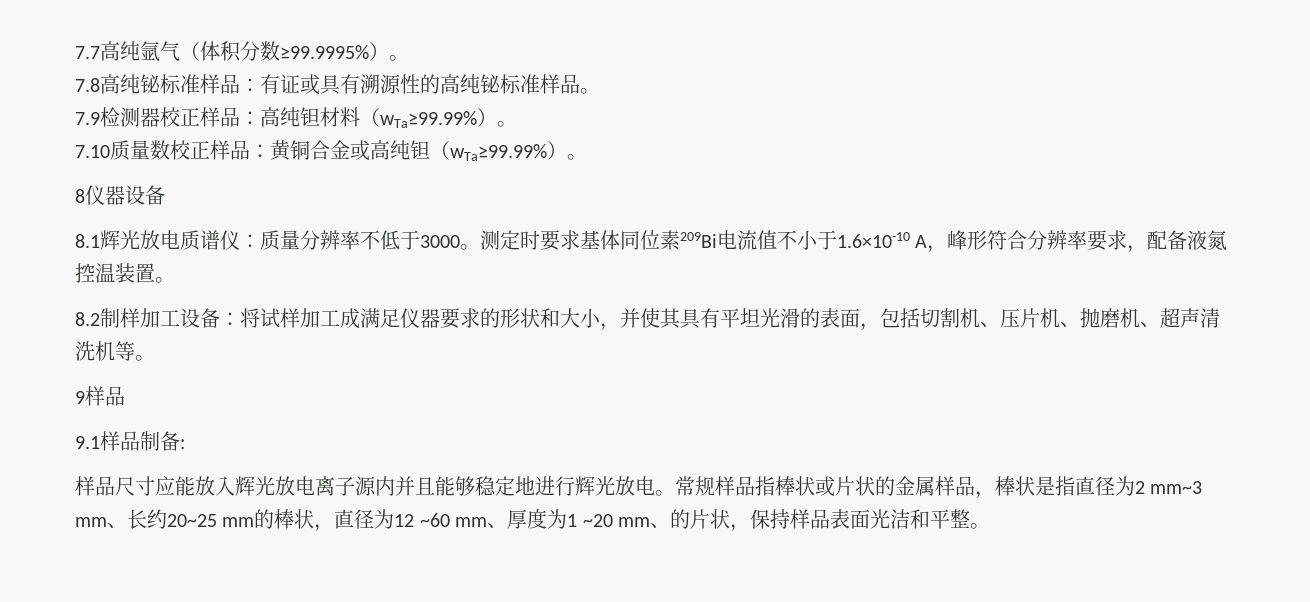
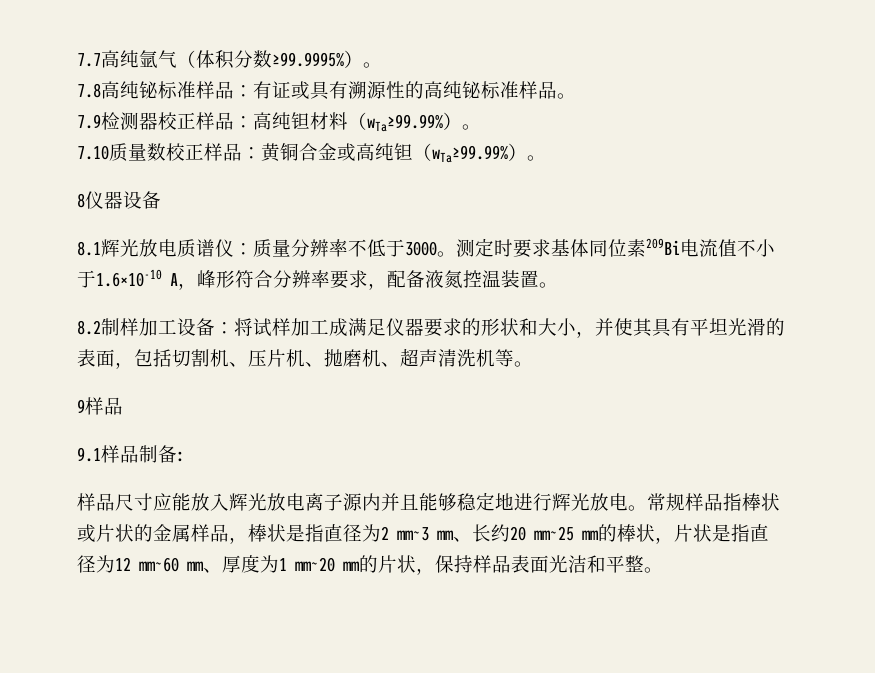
[167,514,217,527] 20~25 -> [510,526,574,541] 20 mm~25
(335, 528) none -> [674,524,750,542] 片状是指
[419,513,450,527] ~60 -> [139,557,179,572] mm~60
[582,514,670,528] ~20 mm、 -> [295,557,359,572] mm~20 mm

